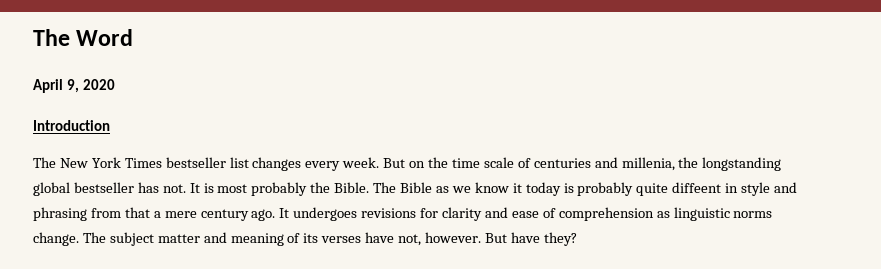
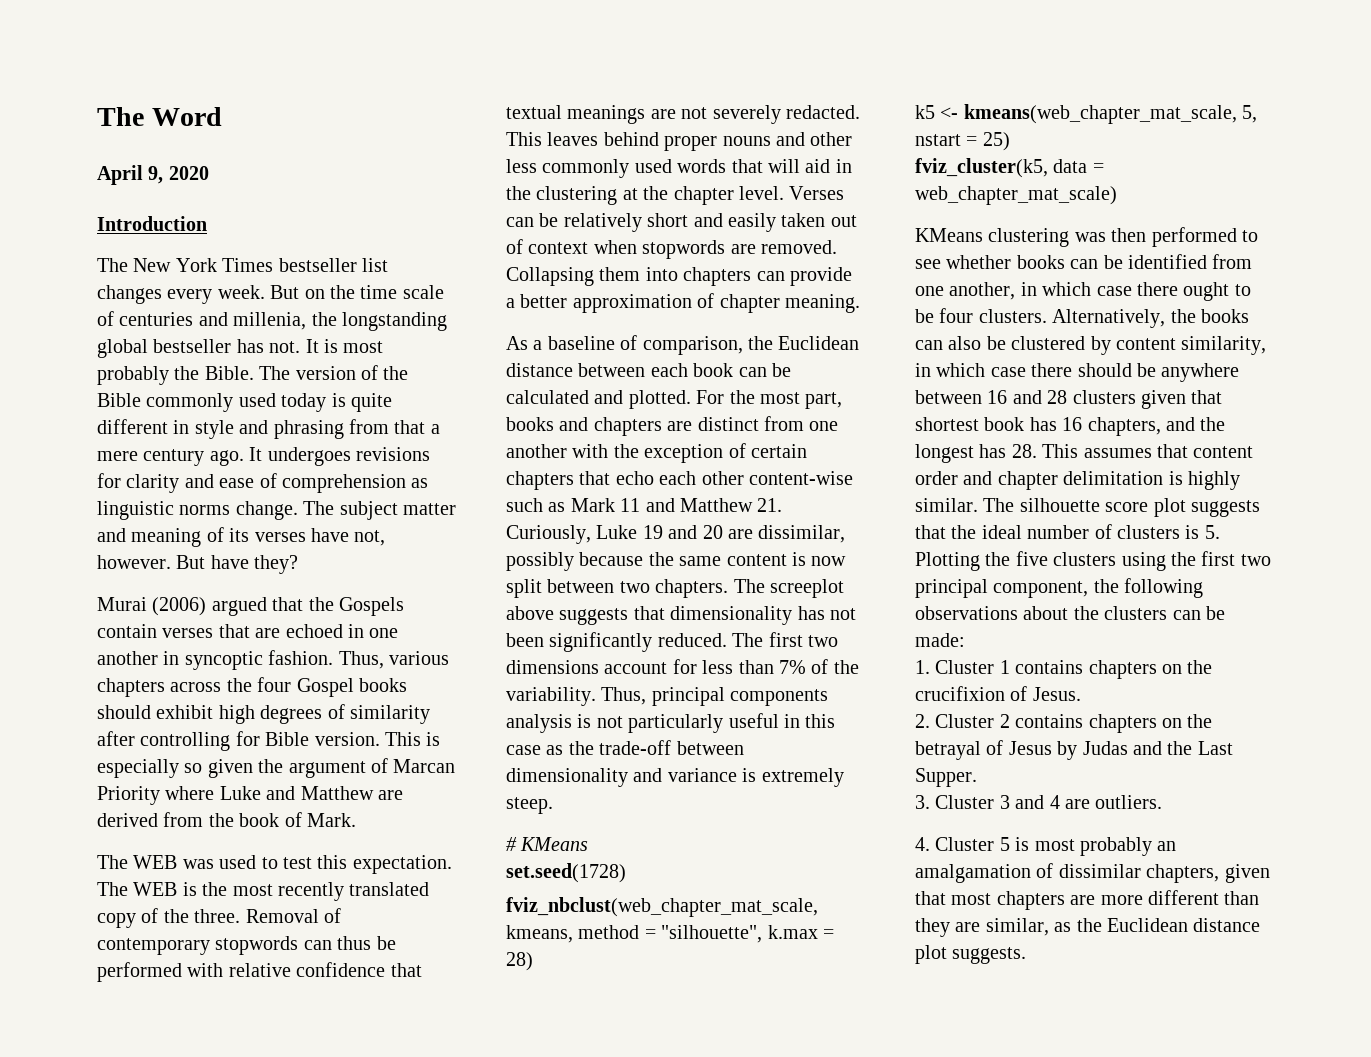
[400,182,722,196] Bible as we know it today is probably quite diffeent -> [295,365,409,380] [97,393,392,412] [97,419,168,434] version of the Bible commonly used today is quite different
(577, 239) none -> [97,597,404,616] [97,624,399,638] [97,650,449,670] [97,677,407,697] [97,704,430,724] [97,731,441,751] [97,758,456,778] [97,786,403,805] [97,812,356,827] [97,855,452,874] [97,882,430,901] [97,908,341,928] [97,936,396,955] [97,962,422,982] [506,105,860,124] [506,132,853,151] [506,159,852,178] [506,186,845,205] [506,213,857,232] [506,239,837,259] [506,267,852,286] [506,293,860,313] [506,335,860,355] [506,363,791,377] [506,390,843,409] [506,416,839,436] [506,443,807,463] [506,471,853,490] [506,498,783,512] [506,525,846,544] [506,552,847,571] [506,579,844,598] [506,606,856,625] [506,632,838,652] [506,659,859,674] [506,687,829,706] [506,713,836,733] [506,740,744,755] [506,768,844,787] [506,797,553,814] [506,837,589,851] [506,863,626,883] [506,897,818,917] [506,925,834,943] [506,952,533,971] [915,104,1258,124] [915,132,1010,151] [915,158,1104,178] [915,186,1117,205] [915,227,1258,247] [915,254,1253,269] [915,282,1251,301] [915,308,1249,328] [915,336,1267,355] [915,363,1240,382] [915,390,1223,409] [915,417,1226,436] [915,444,1254,463] [915,471,1240,490] [915,498,1260,517] [915,524,1220,539] [915,551,1271,571] [915,578,1204,598] [915,606,1225,620] [915,633,965,647] [915,660,1213,679] [915,686,1081,701] [915,714,1213,733] [915,740,1233,760] [915,768,977,787] [915,795,1163,809] [915,837,1177,856] [915,863,1270,883] [915,890,1260,910] [915,918,1261,937] [915,945,1027,964] // Murai (2006) argued that the Gospels contain verses that are echoed in one another in syncoptic fashion. Thus, various chapters across the four Gospel books should exhibit high degrees of similarity after controlling for Bible version. This is especially so given the argument of Marcan Priority where Luke and Matthew are derived from the book of Mark. // The WEB was used to test this expectation. The WEB is the most recently translated copy of the three. Removal of contemporary stopwords can thus be performed with relative confidence that textual meanings are not severely redacted. This leaves behind proper nouns and other less commonly used words that will aid in the clustering at the chapter level. Verses can be relatively short and easily taken out of context when stopwords are removed. Collapsing them into chapters can provide a better approximation of chapter meaning. // As a baseline of comparison, the Euclidean distance between each book can be calculated and plotted. For the most part, books and chapters are distinct from one another with the exception of certain chapters that echo each other content-wise such as Mark 11 and Matthew 21. Curiously, Luke 19 and 20 are dissimilar, possibly because the same content is now split between two chapters. The screeplot above suggests that dimensionality has not been significantly reduced. The first two dimensions account for less than 7% of the variability. Thus, principal components analysis is not particularly useful in this case as the trade-off between dimensionality and variance is extremely steep. // # KMeans // set.seed(1728) // fviz_nbclust(web_chapter_mat_scale, kmeans, method = "silhouette", k.max = 28) // k5 <- kmeans(web_chapter_mat_scale, 5, nstart = 25) // fviz_cluster(k5, data = web_chapter_mat_scale) // KMeans clustering was then performed to see whether books can be identified from one another, in which case there ought to be four clusters. Alternatively, the books can also be clustered by content similarity, in which case there should be anywhere between 16 and 28 clusters given that shortest book has 16 chapters, and the longest has 28. This assumes that content order and chapter delimitation is highly similar. The silhouette score plot suggests that the ideal number of clusters is 5. Plotting the five clusters using the first two principal component, the following observations about the clusters can be made: // 1. Cluster 1 contains chapters on the crucifixion of Jesus. // 2. Cluster 2 contains chapters on the betrayal of Jesus by Judas and the Last Supper. // 3. Cluster 3 and 4 are outliers. // 4. Cluster 5 is most probably an amalgamation of dissimilar chapters, given that most chapters are more different than they are similar, as the Euclidean distance plot suggests.

